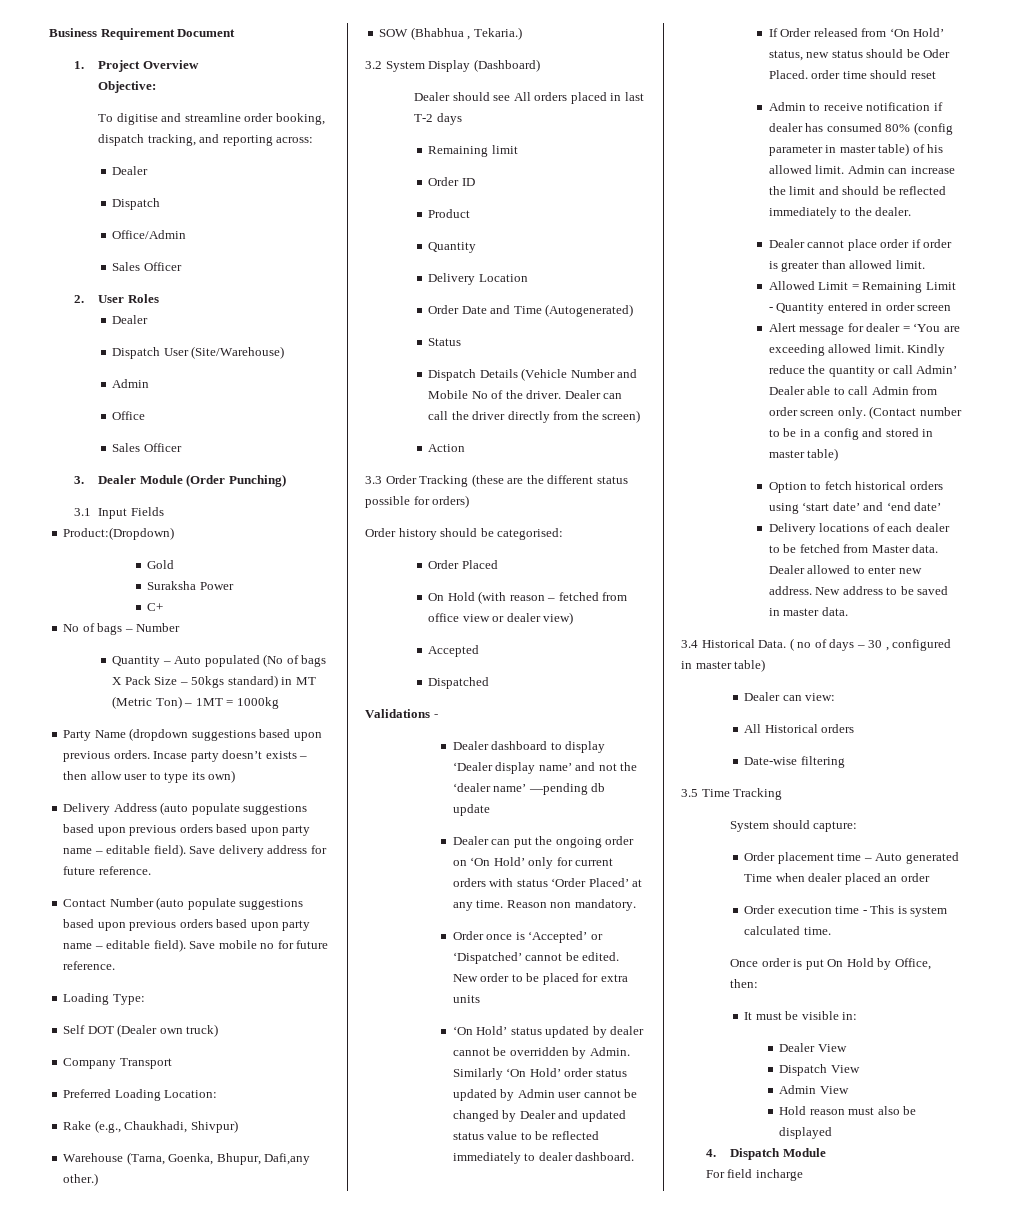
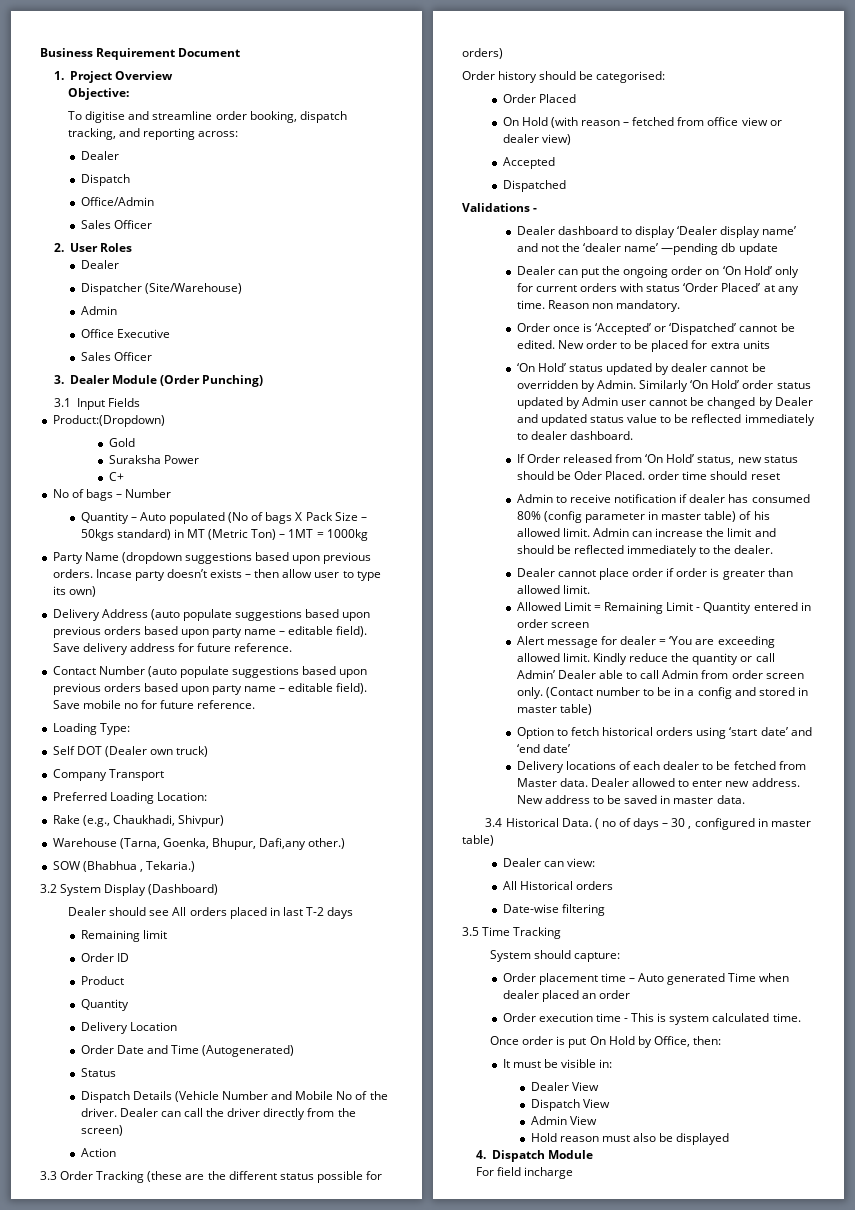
[112,347,189,359] Dispatch User -> [80,283,142,295] Dispatcher
(146, 415) none -> [116,329,170,338] Executive

